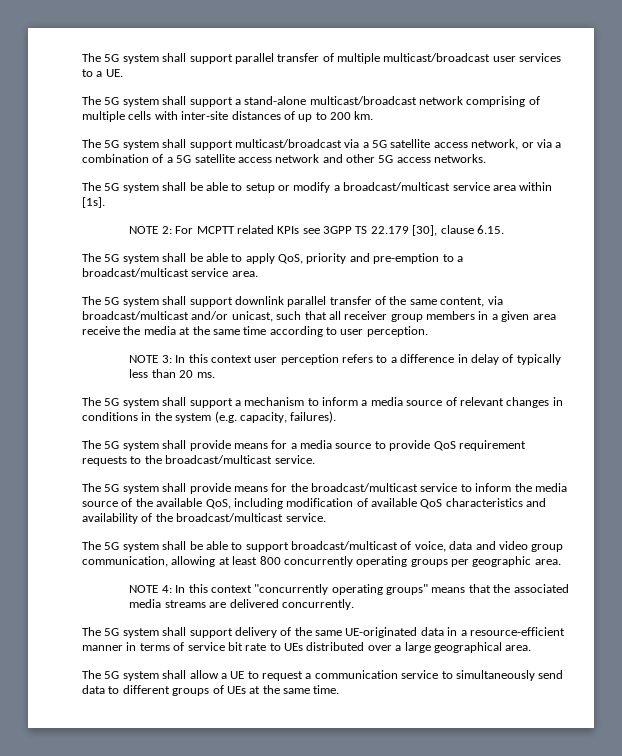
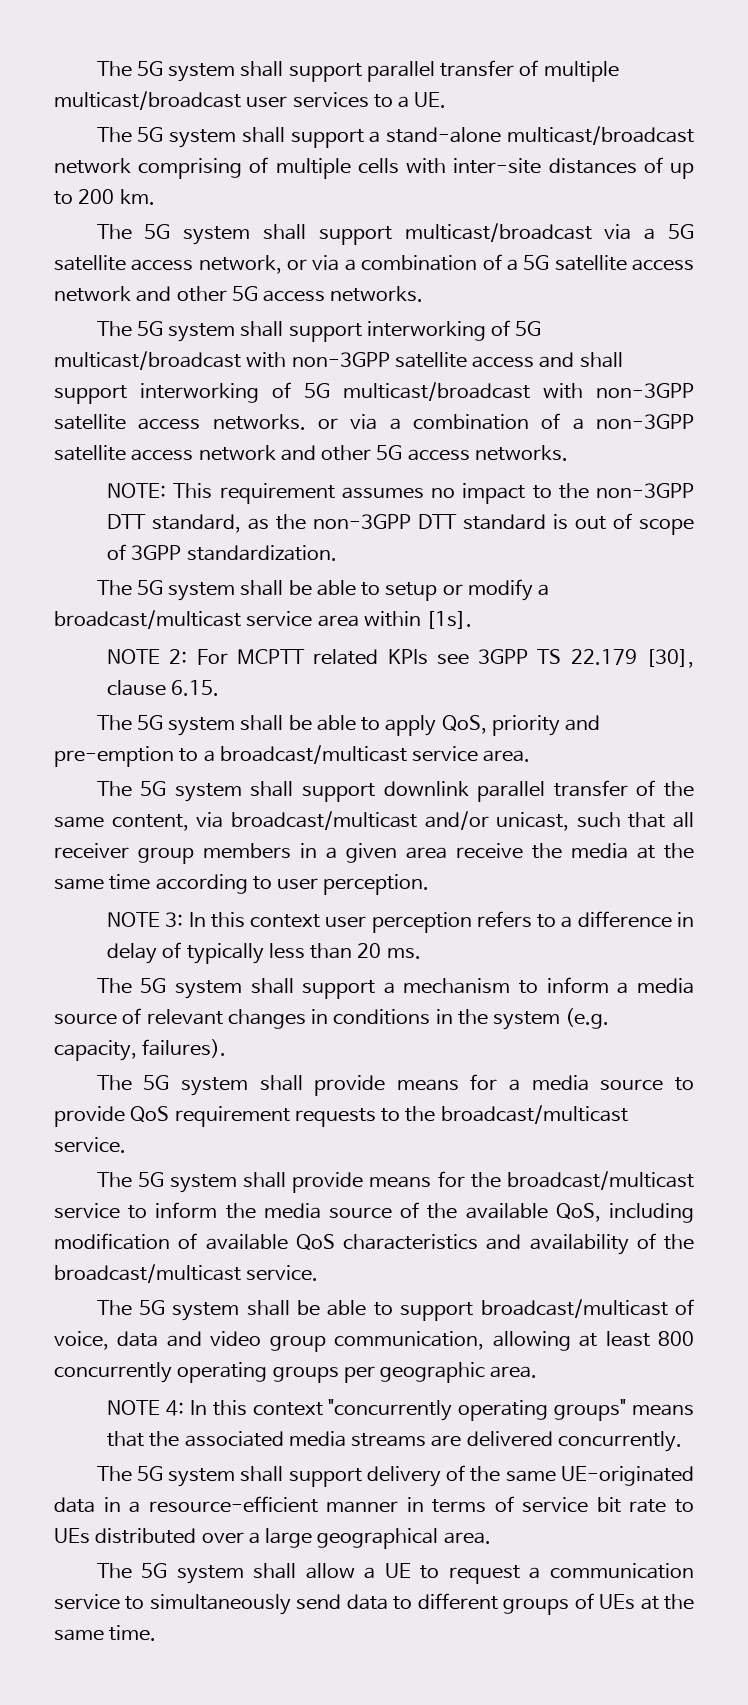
(487, 158) none -> [96,320,542,342] [54,351,623,370] [54,382,694,404] [54,413,694,430] [54,445,568,461] [107,483,695,504] [107,513,695,535] [107,544,337,561] // The 5G system shall support interworking of 5G multicast/broadcast with non-3GPP satellite access and shall support interworking of 5G multicast/broadcast with non-3GPP satellite access networks. or via a combination of a non-3GPP satellite access network and other 5G access networks. // NOTE: This requirement assumes no impact to the non-3GPP DTT standard, as the non-3GPP DTT standard is out of scope of 3GPP standardization.

